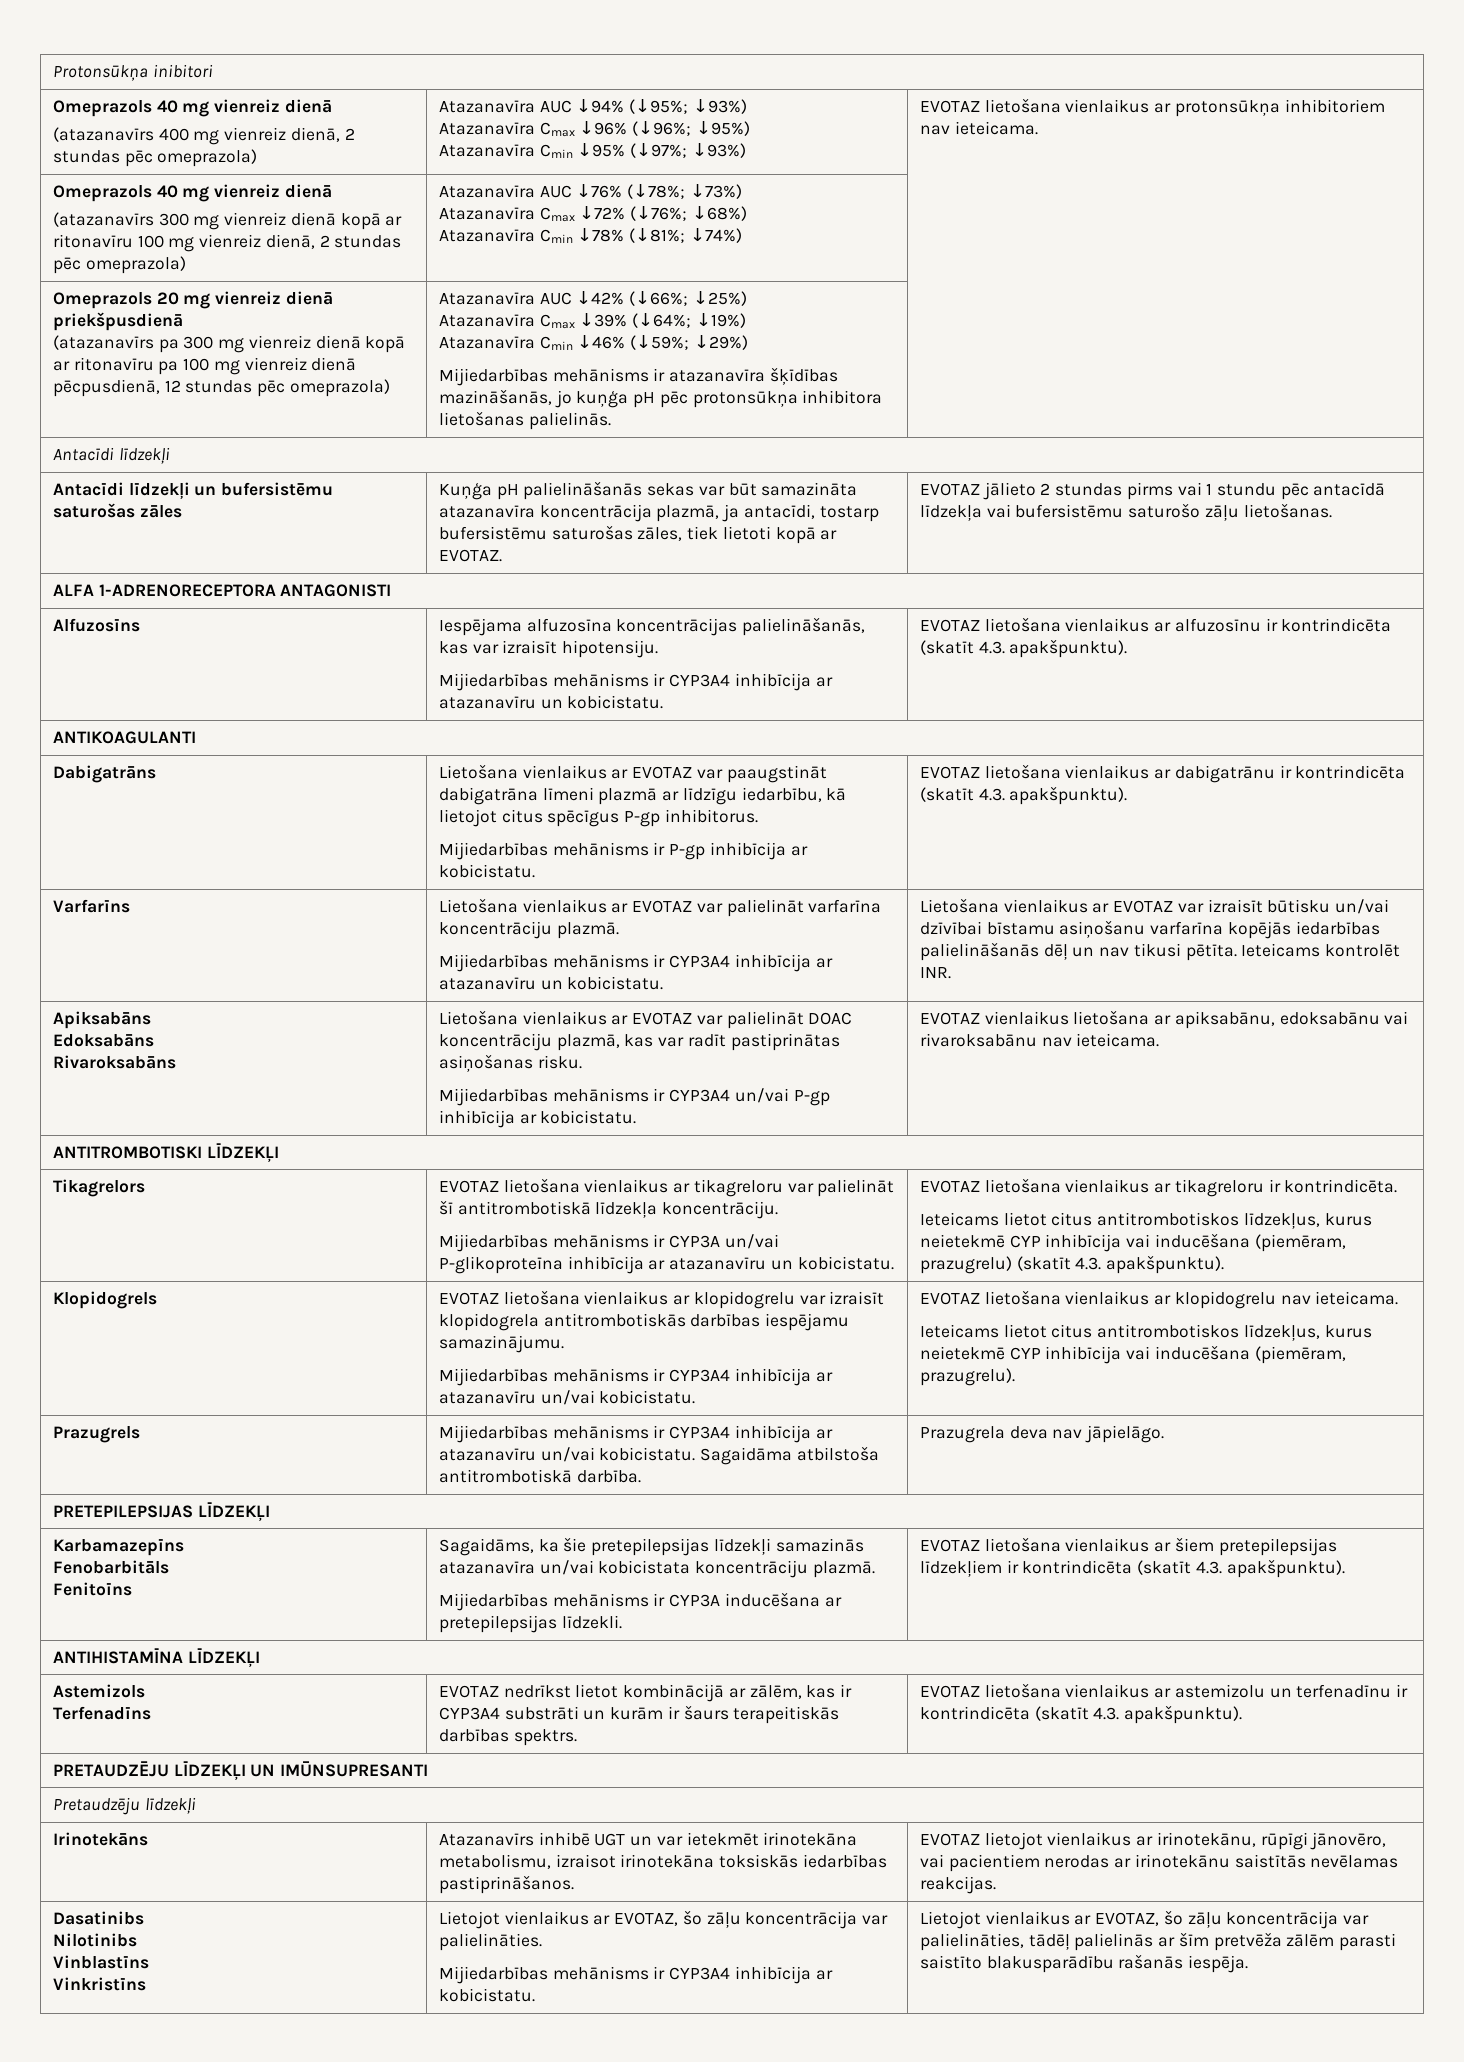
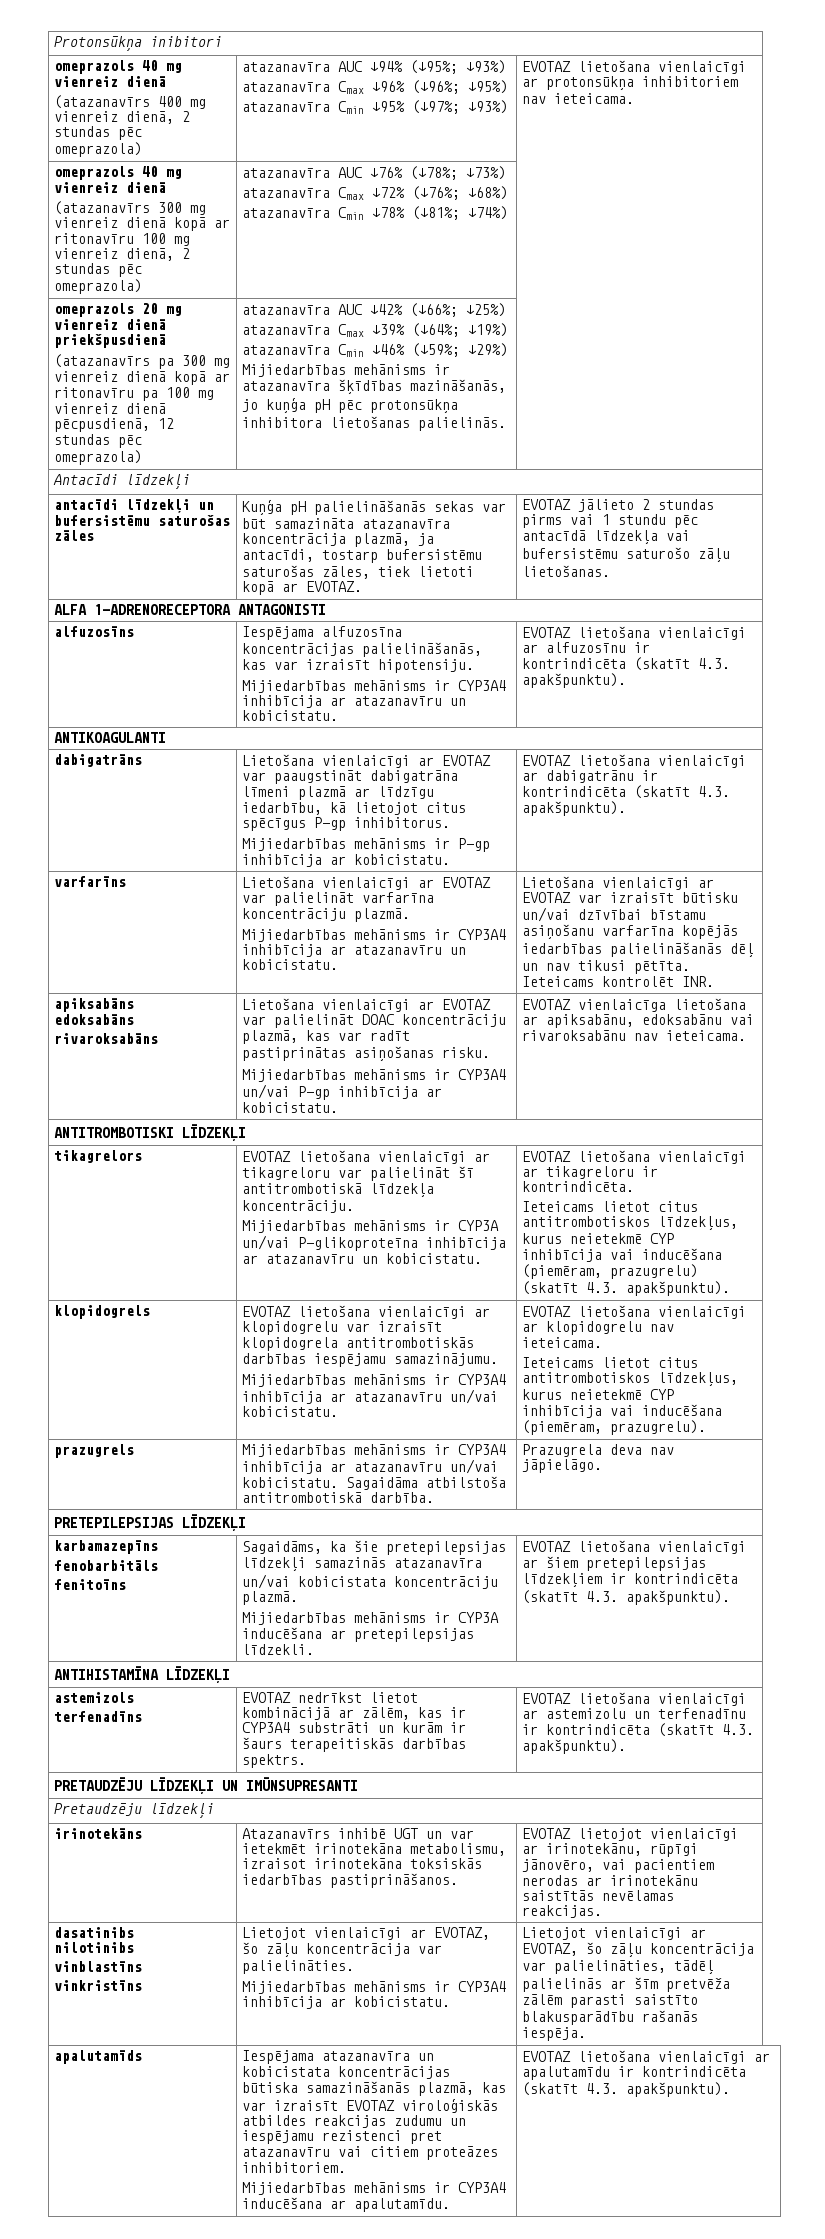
[52,100,152,117] Omeprazols -> [53,60,134,74] omeprazols
[438,100,535,113] Atazanavīra -> [241,62,330,72] atazanavīra
[438,122,535,135] Atazanavīra -> [241,82,330,92] atazanavīra
[438,144,535,157] Atazanavīra -> [241,102,330,112] atazanavīra
[1065,99,1150,113] vienlaikus -> [657,61,746,74] vienlaicīgi
[52,185,152,202] Omeprazols -> [53,166,134,180] omeprazols
[438,185,535,198] Atazanavīra -> [241,168,330,178] atazanavīra
[438,207,535,220] Atazanavīra -> [241,188,330,198] atazanavīra
[438,229,535,242] Atazanavīra -> [241,208,330,218] atazanavīra
[52,292,152,309] Omeprazols -> [53,303,134,317] omeprazols
[438,292,535,305] Atazanavīra -> [241,305,330,315] atazanavīra
[438,314,535,327] Atazanavīra -> [241,325,330,335] atazanavīra
[438,336,535,349] Atazanavīra -> [241,345,330,355] atazanavīra
[52,482,124,496] Antacīdi -> [53,499,118,510] antacīdi
[52,618,140,632] Alfuzosīns -> [53,626,134,637] alfuzosīns
[1065,618,1150,632] vienlaikus -> [657,627,746,640] vienlaicīgi
[52,765,156,783] [438,764,607,779] Dabigatrāns | Lietošana vienlaikus -> [53,754,142,767] [241,754,410,768] dabigatrāns | Lietošana vienlaicīgi
[1065,765,1150,779] vienlaikus -> [657,755,746,768] vienlaicīgi
[52,899,130,913] [438,898,607,913] Varfarīns | Lietošana vienlaikus -> [53,876,126,887] [241,876,410,890] varfarīns | Lietošana vienlaicīgi
[1003,899,1088,913] vienlaikus -> [601,877,690,890] vienlaicīgi
[52,1011,151,1029] [52,1034,154,1047] [52,1055,176,1069] [438,1010,607,1025] Apiksabāns // Edoksabāns // Rivaroksabāns | Lietošana vienlaikus -> [53,998,134,1012] [53,1014,134,1025] [53,1033,158,1044] [241,998,410,1012] apiksabāns // edoksabāns // rivaroksabāns | Lietošana vienlaicīgi
[984,1011,1069,1025] vienlaikus -> [577,999,666,1012] vienlaicīga
[52,1179,145,1197] [438,1178,669,1193] Tikagrelors | EVOTAZ lietošana vienlaikus -> [53,1150,142,1163] [241,1150,466,1164] tikagrelors | EVOTAZ lietošana vienlaicīgi
[1065,1179,1150,1193] vienlaikus -> [657,1151,746,1164] vienlaicīgi
[52,1291,157,1309] [438,1290,669,1305] Klopidogrels | EVOTAZ lietošana vienlaikus -> [53,1305,150,1319] [241,1305,466,1319] klopidogrels | EVOTAZ lietošana vienlaicīgi
[1065,1291,1150,1305] vienlaikus -> [657,1306,746,1319] vienlaicīgi
[52,1426,140,1443] Prazugrels -> [53,1444,134,1458] prazugrels
[52,1539,184,1556] [52,1560,169,1574] [52,1582,132,1596] Karbamazepīns // Fenobarbitāls // Fenitoīns -> [53,1540,158,1554] [53,1560,158,1571] [53,1579,126,1590] karbamazepīns // fenobarbitāls // fenitoīns
[1065,1538,1150,1552] vienlaikus -> [657,1541,746,1554] vienlaicīgi
[52,1684,145,1698] [52,1706,151,1720] Astemizols // Terfenadīns -> [53,1692,134,1703] [53,1711,142,1722] astemizols // terfenadīns
[1065,1684,1150,1698] vienlaikus -> [657,1693,746,1706] vienlaicīgi
[52,1832,148,1846] Irinotekāns -> [53,1828,142,1839] irinotekāns
[1047,1832,1132,1846] vienlaikus -> [649,1828,738,1841] vienlaicīgi
[52,1911,144,1925] [52,1933,137,1947] [52,1955,149,1969] [52,1977,146,1991] [438,1911,589,1929] Dasatinibs // Nilotinibs // Vinblastīns // Vinkristīns | Lietojot vienlaikus -> [53,1927,134,1938] [53,1942,134,1953] [53,1961,142,1972] [53,1980,142,1991] [241,1927,402,1940] dasatinibs // nilotinibs // vinblastīns // vinkristīns | Lietojot vienlaicīgi
[985,1911,1070,1925] vienlaikus -> [593,1927,682,1940] vienlaicīgi
(1249, 1964) none -> [53,2050,142,2064] [241,2050,434,2064] [241,2066,450,2079] [241,2081,506,2096] [241,2098,498,2113] [241,2115,466,2128] [241,2130,442,2144] [241,2146,498,2160] [241,2162,346,2173] [241,2182,506,2195] [241,2197,450,2212] [521,2050,770,2064] [521,2066,746,2080] [521,2082,730,2097] // apalutamīds | Iespējama atazanavīra un kobicistata koncentrācijas būtiska samazināšanās plazmā, kas var izraisīt EVOTAZ viroloģiskās atbildes reakcijas zudumu un iespējamu rezistenci pret atazanavīru vai citiem proteāzes inhibitoriem. // Mijiedarbības mehānisms ir CYP3A4 inducēšana ar apalutamīdu. | EVOTAZ lietošana vienlaicīgi ar apalutamīdu ir kontrindicēta (skatīt 4.3. apakšpunktu).

